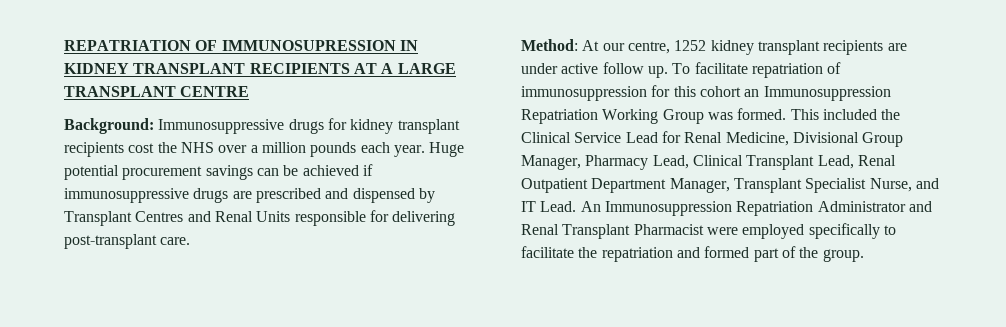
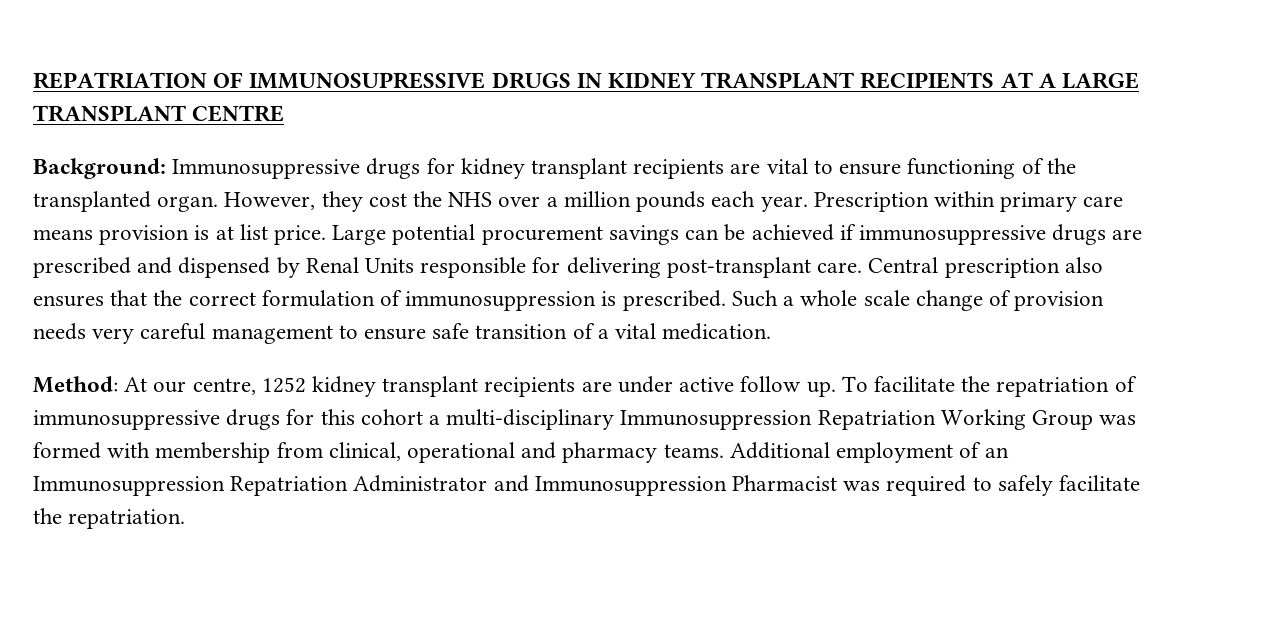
[221,40,396,51] IMMUNOSUPRESSION -> [249,72,571,89] IMMUNOSUPRESSIVE DRUGS
(124, 149) none -> [730,158,1076,179] [33,191,363,212] are vital to ensure functioning of the transplanted organ. However, they
[429,142,465,157] Huge -> [813,191,1124,212] [33,224,387,245] Prescription within primary care means provision is at list price. Large
[64,211,211,226] Transplant Centres and -> (300, 267) none
(191, 241) none -> [868,257,1103,278] [33,290,1105,311] [33,323,772,344] Central prescription also ensures that the correct formulation of immunosuppression is prescribed. Such a whole scale change of provision needs very careful management to ensure safe transition of a vital medication.
(748, 68) none -> [961,376,991,392] the
[521,86,647,101] immunosuppression -> [33,409,281,430] immunosuppressive drugs
[744,89,760,97] an -> [429,409,615,430] a multi-disciplinary
[737,108,901,120] [521,131,904,147] [521,155,896,170] [521,178,939,193] [521,201,932,216] [521,223,896,239] [521,246,864,262] formed. This included the Clinical Service Lead for Renal Medicine, Divisional Group Manager, Pharmacy Lead, Clinical Transplant Lead, Renal Outpatient Department Manager, Transplant Specialist Nurse, and IT Lead. An Immunosuppression Repatriation Administrator and Renal Transplant Pharmacist were employed specifically to facilitate the repatriation and formed part of the group. -> [33,442,1009,463] [33,475,1141,496] [33,508,186,529] formed with membership from clinical, operational and pharmacy teams. Additional employment of an Immunosuppression Repatriation Administrator and Immunosuppression Pharmacist was required to safely facilitate the repatriation.

